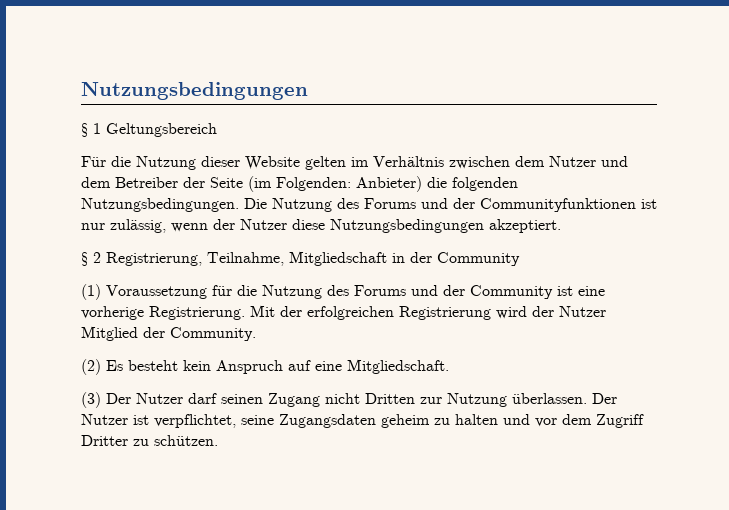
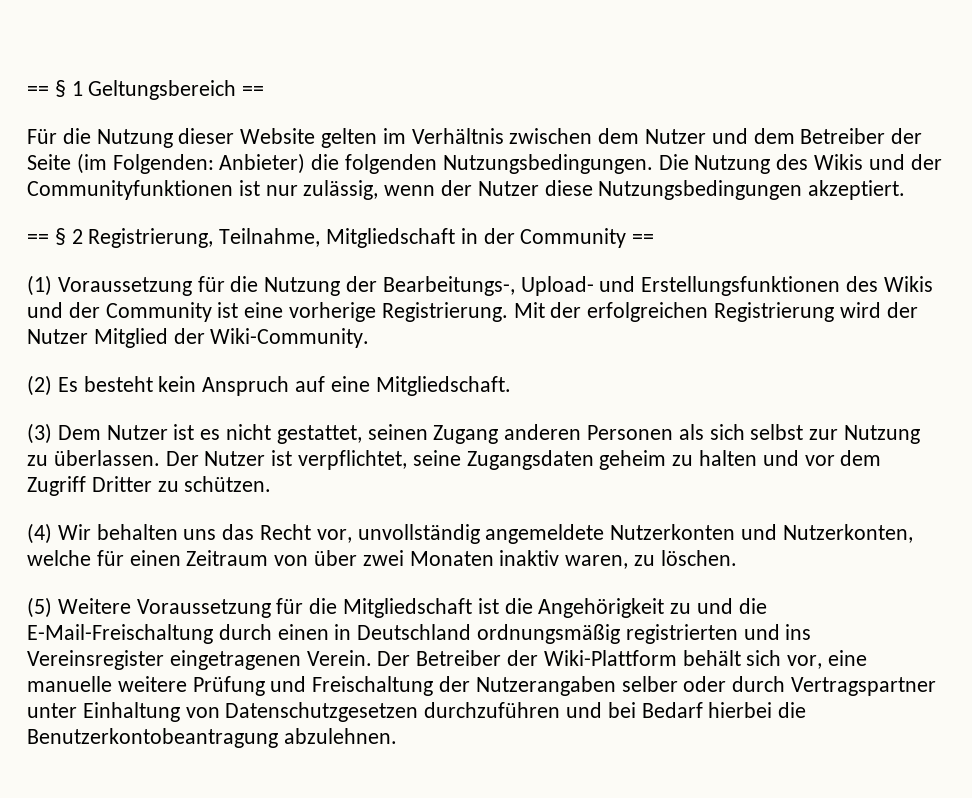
[81,82,308,100] Nutzungsbedingungen // -> [27,86,49,96] ==
(217, 130) none -> [242,86,265,96] ==
[364,198,416,209] Forums -> [814,154,864,170] Wikis
(561, 226) none -> [27,234,49,244] ==
(520, 259) none -> [632,234,655,244] ==
[327,285,406,296] des Forums -> [346,276,933,296] der Bearbeitungs-, Upload- und Erstellungsfunktionen des Wikis
[170,327,256,341] Community. -> [210,328,370,348] Wiki-Community.
[106,393,415,407] Der Nutzer darf seinen Zugang nicht Dritten -> [57,424,804,444] Dem Nutzer ist es nicht gestattet, seinen Zugang anderen Personen als sich selbst
(507, 400) none -> [27,455,48,466] zu
(218, 440) none -> [27,523,913,544] [27,550,737,569] [27,597,767,618] [27,624,812,644] [27,650,868,670] [27,676,937,696] [27,702,807,722] [27,728,397,748] // (4) Wir behalten uns das Recht vor, unvollständig angemeldete Nutzerkonten und Nutzerkonten, welche für einen Zeitraum von über zwei Monaten inaktiv waren, zu löschen. // (5) Weitere Voraussetzung für die Mitgliedschaft ist die Angehörigkeit zu und die E-Mail-Freischaltung durch einen in Deutschland ordnungsmäßig registrierten und ins Vereinsregister eingetragenen Verein. Der Betreiber der Wiki-Plattform behält sich vor, eine manuelle weitere Prüfung und Freischaltung der Nutzerangaben selber oder durch Vertragspartner unter Einhaltung von Datenschutzgesetzen durchzuführen und bei Bedarf hierbei die Benutzerkontobeantragung abzulehnen.

